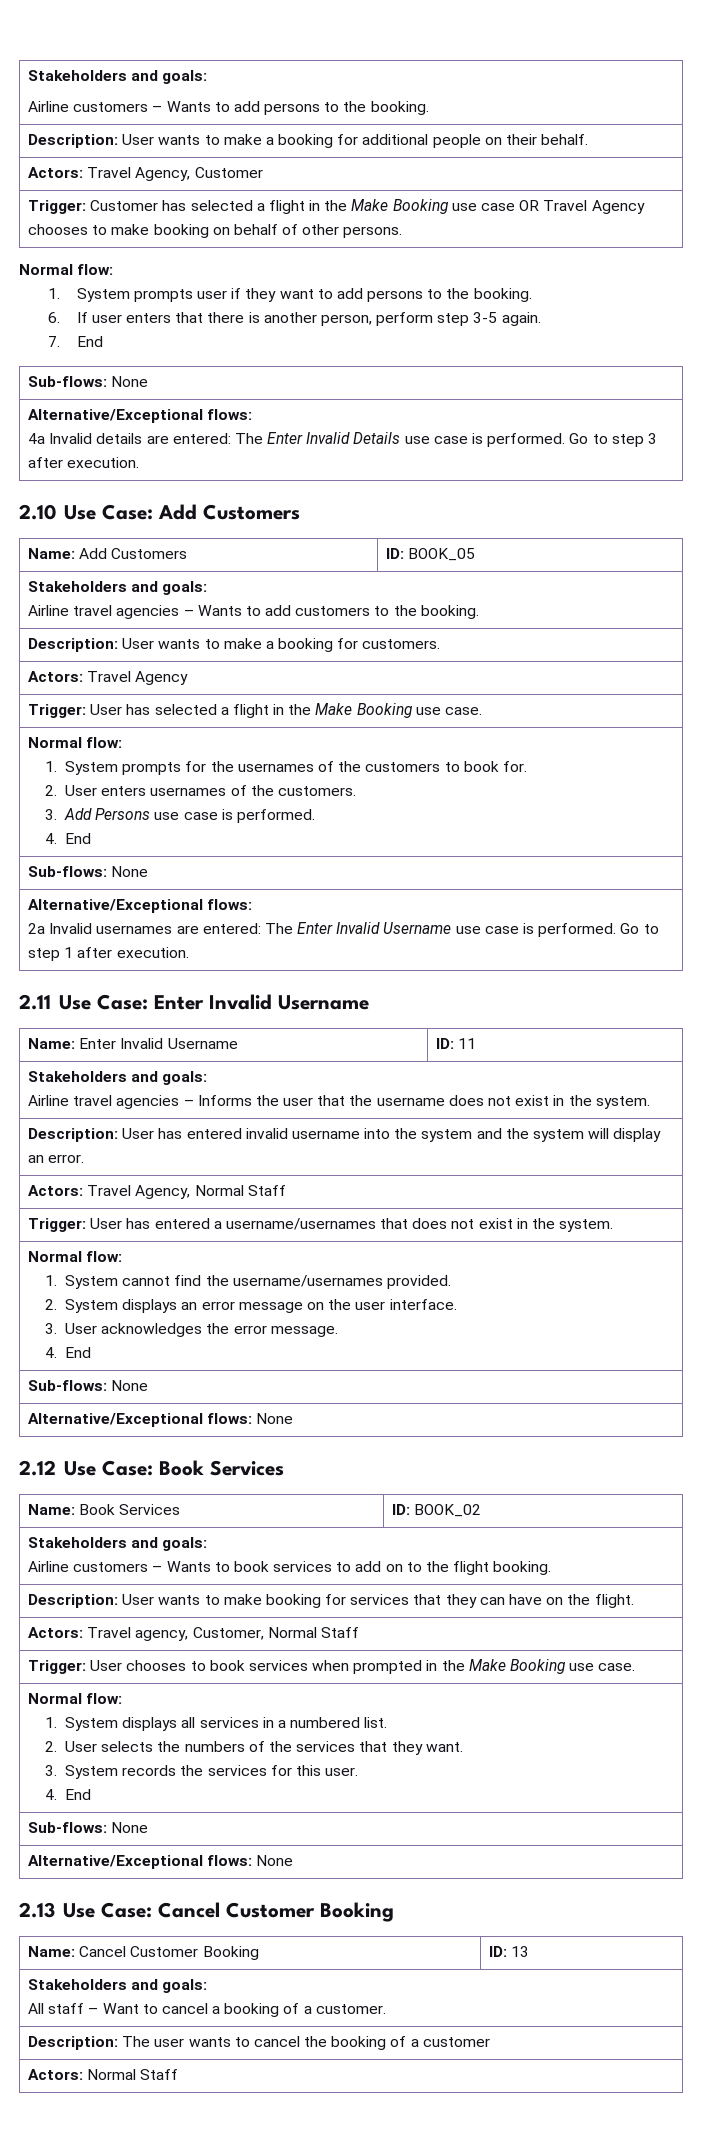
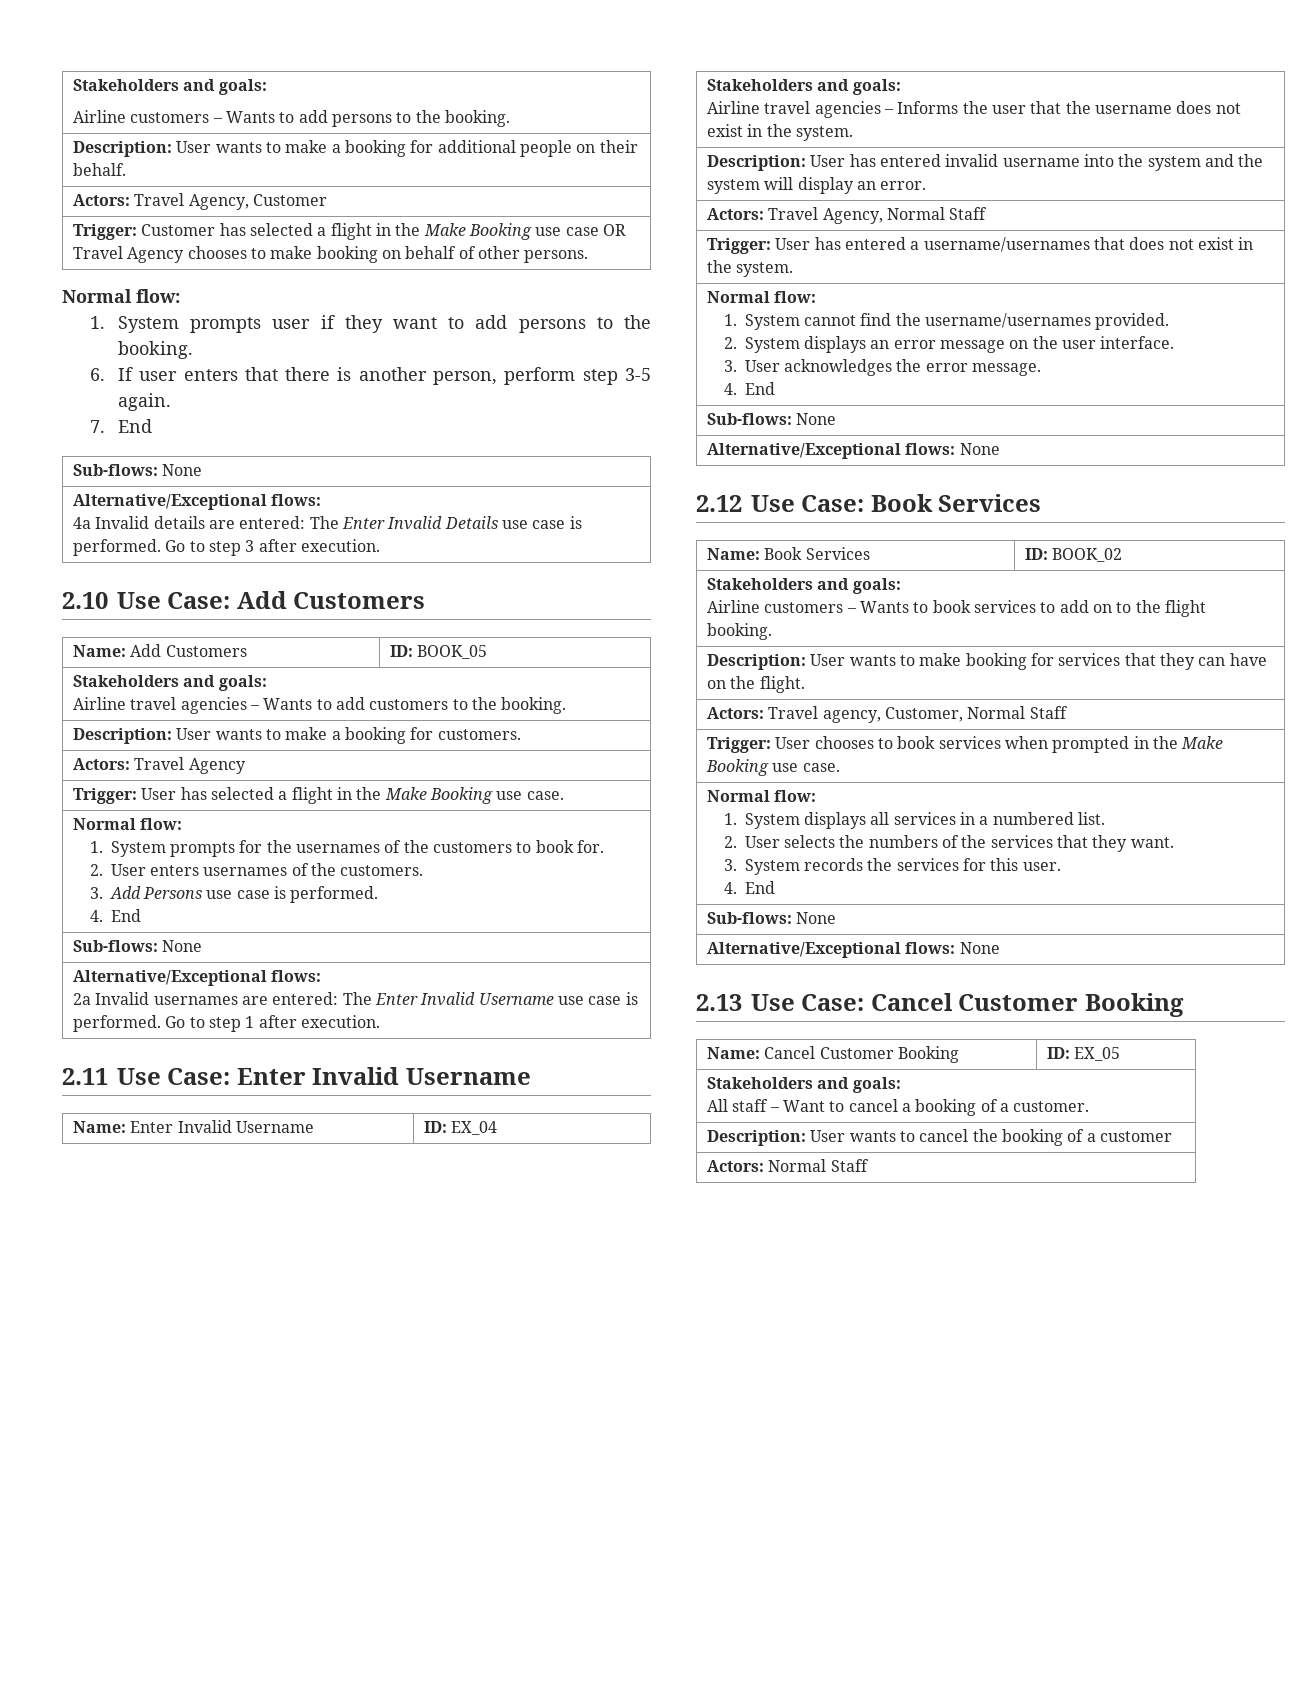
[458,1038,477,1049] 11 -> [451,1121,498,1135] EX_04
[511,1946,530,1957] 13 -> [1074,1047,1121,1061] EX_05
[122,2036,185,2047] The user -> [810,1130,846,1142] User

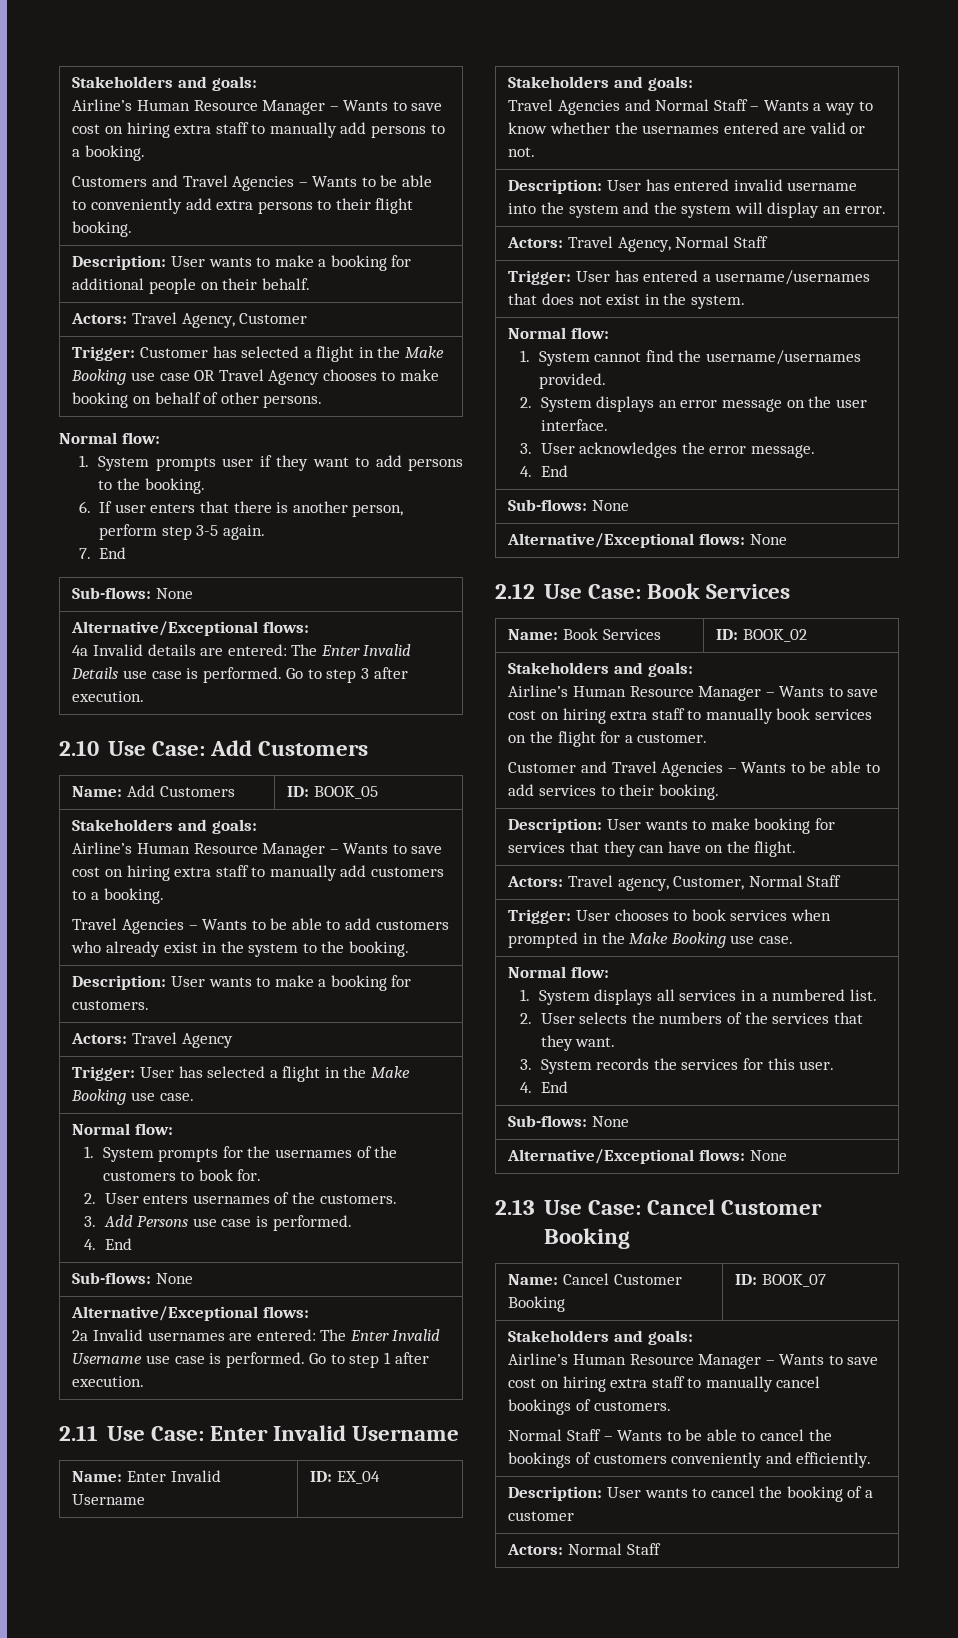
[73,79,267,95] [73,110,441,127] Stakeholders and goals: // Airline customers – Wants to add persons to the -> [72,76,257,91] [72,99,443,115] [72,122,445,138] [72,145,145,161] [72,175,433,191] [72,198,414,214] Stakeholders and goals: // Airline’s Human Resource Manager – Wants to save cost on hiring extra staff to manually add persons to a booking. // Customers and Travel Agencies – Wants to be able to conveniently add extra persons to their flight
[73,697,449,714] Airline travel agencies – Wants to add customers -> [72,842,443,858] [72,865,445,881] [72,888,164,904] [72,918,449,934] [71,941,299,957] Airline’s Human Resource Manager – Wants to save cost on hiring extra staff to manually add customers to a booking. // Travel Agencies – Wants to be able to add customers who already exist in the system
[707,101,1241,118] [707,124,853,141] Airline travel agencies – Informs the user that the username does not exist in the system. -> [508,99,873,115] [508,122,866,134] [508,147,536,157] Travel Agencies and Normal Staff – Wants a way to know whether the usernames entered are valid or not.
[707,600,1206,617] Airline customers – Wants to book services to add on to the flight -> [508,685,879,701] [508,708,873,724] [508,731,708,747] [508,761,880,777] [508,784,655,796] Airline’s Human Resource Manager – Wants to save cost on hiring extra staff to manually book services on the flight for a customer. // Customer and Travel Agencies – Wants to be able to add services to their
[1074,1047,1121,1061] [707,1077,901,1093] [707,1099,1090,1116] EX_05 // Stakeholders and goals: // All staff – Want to cancel a booking of a customer. -> [761,1274,826,1287] [508,1330,693,1345] [508,1353,879,1369] [508,1376,821,1392] [508,1399,671,1415] [508,1429,832,1441] [508,1452,872,1468] BOOK_07 // Stakeholders and goals: // Airline’s Human Resource Manager – Wants to save cost on hiring extra staff to manually cancel bookings of customers. // Normal Staff – Wants to be able to cancel the bookings of customers conveniently and efficiently.

